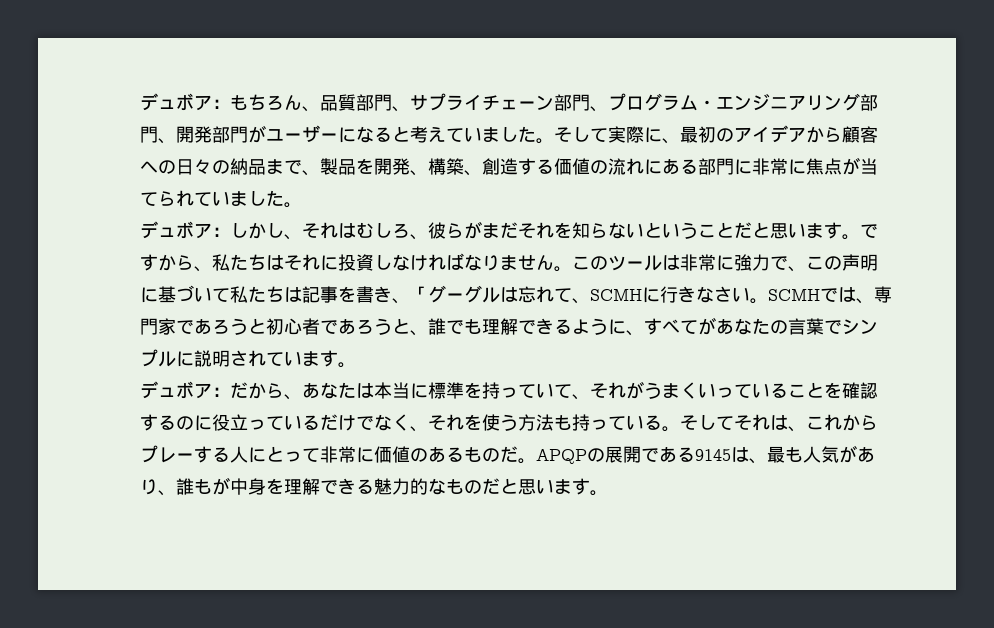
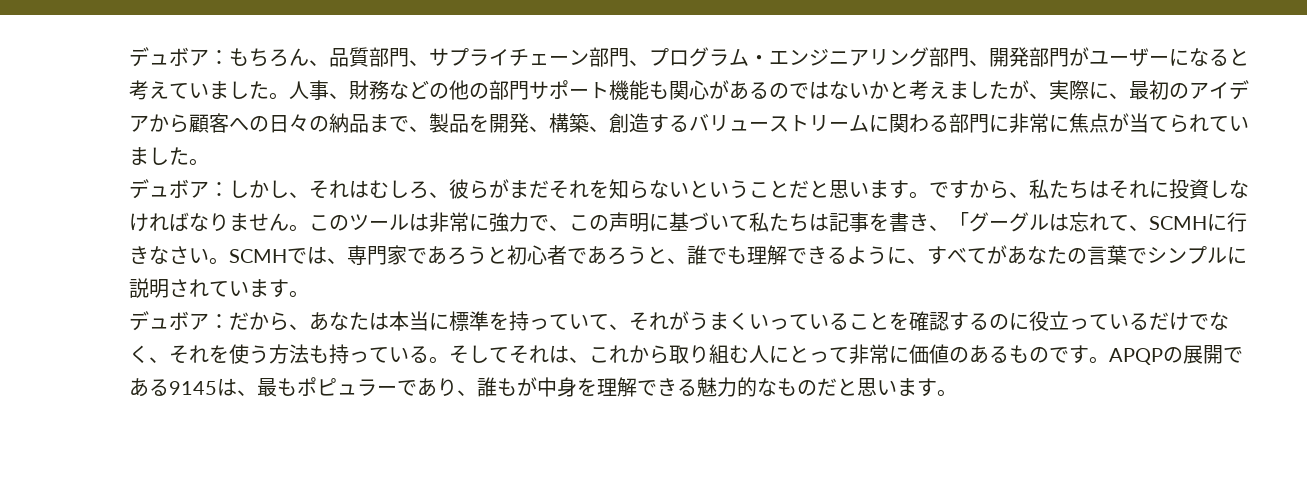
[553,127,608,142] そして -> [289,80,1050,100] 人事、財務などの他の部門サポート機能も関心があるのではないかと考えましたが、
[553,158,680,175] 価値の流れにあ -> [689,114,930,133] バリューストリームに関わ
[139,445,230,463] プレーする -> [669,344,750,364] 取り組む
[499,446,518,462] だ -> [1049,345,1090,364] です
[802,445,857,463] 人気が -> [297,377,418,396] ポピュラーで

